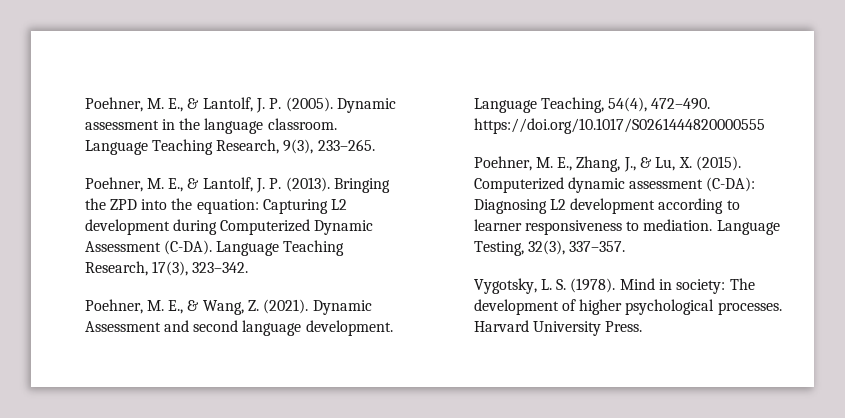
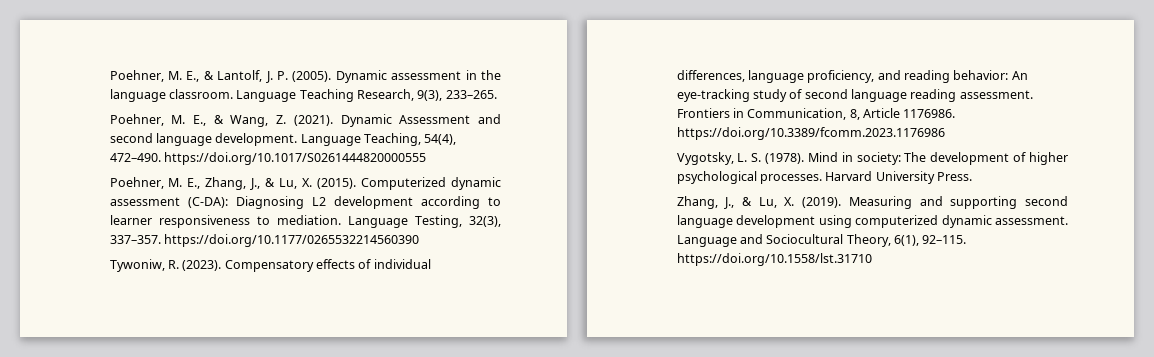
[84,177,391,193] [84,198,348,214] [84,219,374,235] [84,240,345,256] [84,261,249,276] // Poehner, M. E., & Lantolf, J. P. (2013). Bringing the ZPD into the equation: Capturing L2 development during Computerized Dynamic Assessment (C-DA). Language Teaching Research, 17(3), 323–342. -> (497, 94) none
(626, 246) none -> [163,234,419,247] [109,259,431,272] [676,70,1028,83] [676,89,1033,102] [676,108,956,120] [676,127,945,140] https://doi.org/10.1177/0265532214560390 // Tywoniw, R. (2023). Compensatory effects of individual differences, language proficiency, and reading behavior: An eye-tracking study of second language reading assessment. Frontiers in Communication, 8, Article 1176986. https://doi.org/10.3389/fcomm.2023.1176986
(643, 326) none -> [676,196,1068,209] [676,215,1068,228] [676,234,967,247] [676,253,872,266] // Zhang, J., & Lu, X. (2019). Measuring and supporting second language development using computerized dynamic assessment. Language and Sociocultural Theory, 6(1), 92–115. https://doi.org/10.1558/lst.31710

